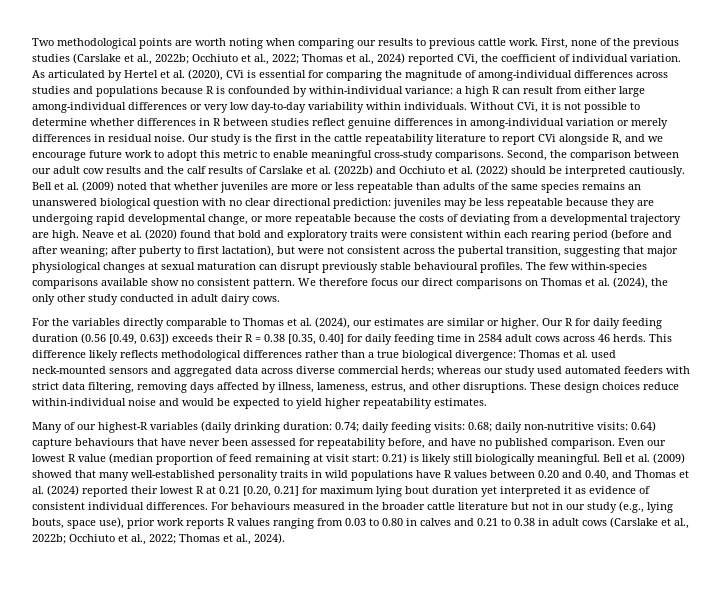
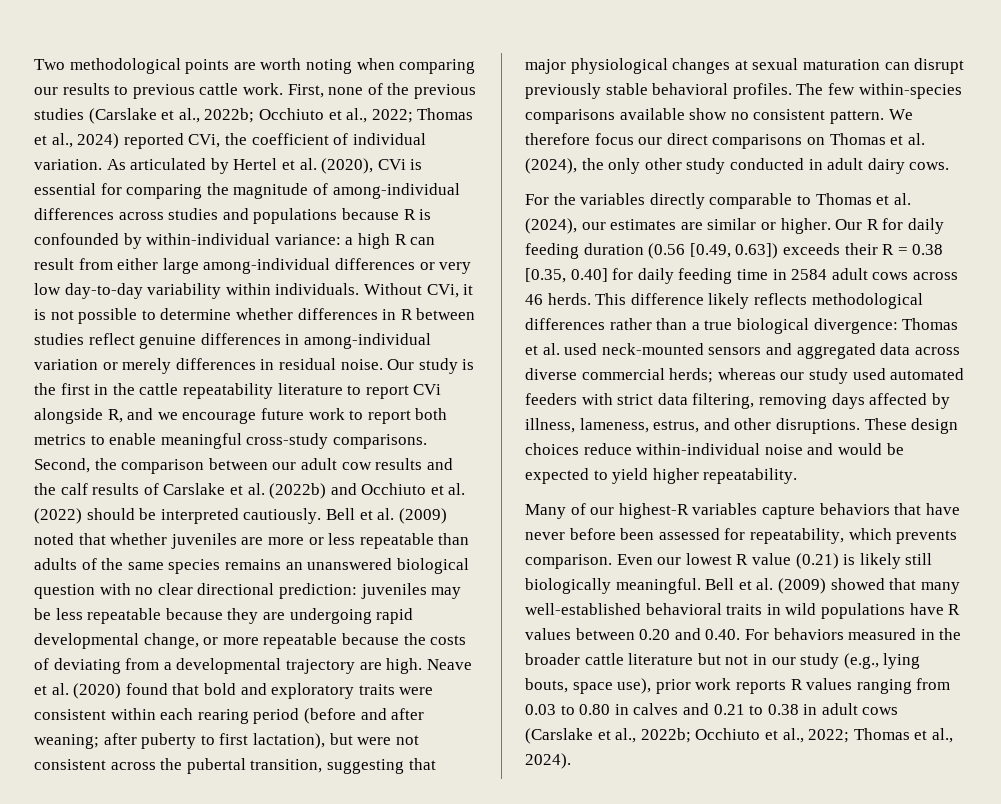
[167,150,257,161] adopt this metric -> [367,408,448,424] [34,434,86,445] report both metrics
[414,262,478,270] behavioural -> [652,83,729,95] behavioral
[363,398,487,409] repeatability estimates. -> [703,468,798,484] repeatability.
[201,421,656,433] [32,438,134,449] (daily drinking duration: 0.74; daily feeding visits: 0.68; daily non-nutritive visits: 0.64) capture behaviours -> [761,503,890,519] capture behaviors
(220, 443) none -> [569,528,616,540] before
[317,438,548,449] repeatability before, and have no published -> [749,528,958,544] repeatability, which prevents
[109,453,407,465] (median proportion of feed remaining at visit start: 0.21) -> [795,553,839,569] (0.21)
[218,470,278,481] personality -> [645,603,722,615] behavioral
[585,470,689,481] [32,485,650,497] [32,502,290,510] 0.40, and Thomas et al. (2024) reported their lowest R at 0.21 [0.20, 0.21] for maximum lying bout duration yet interpreted it as evidence of consistent individual differences. For behaviours -> [705,628,844,640] 0.40. For behaviors

